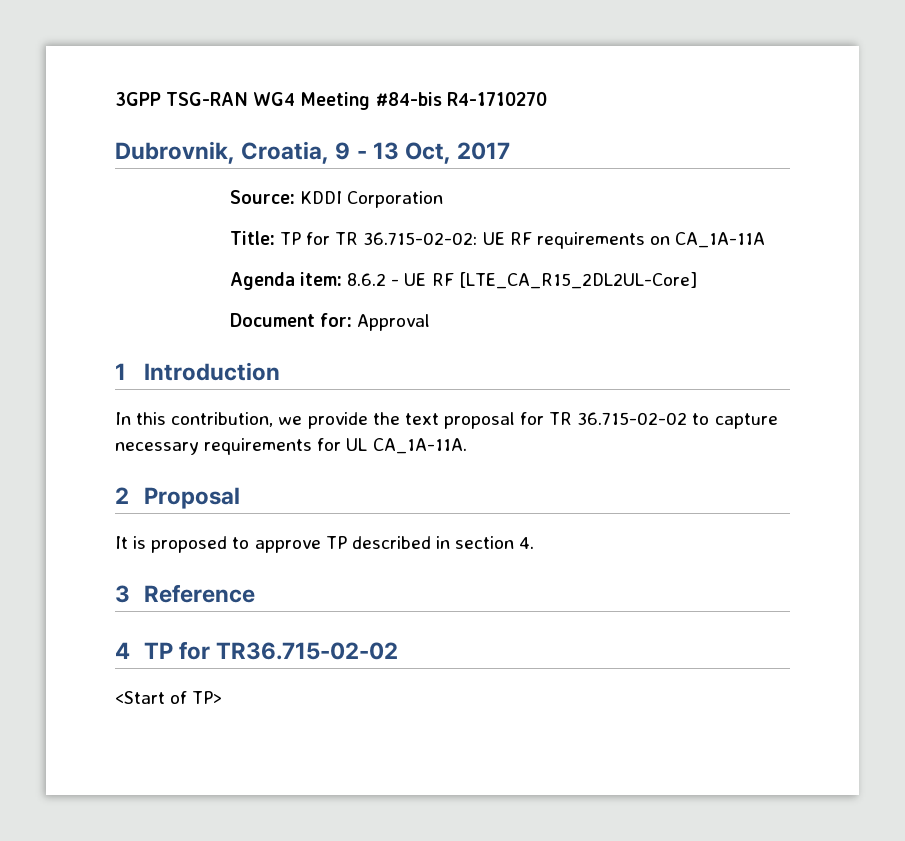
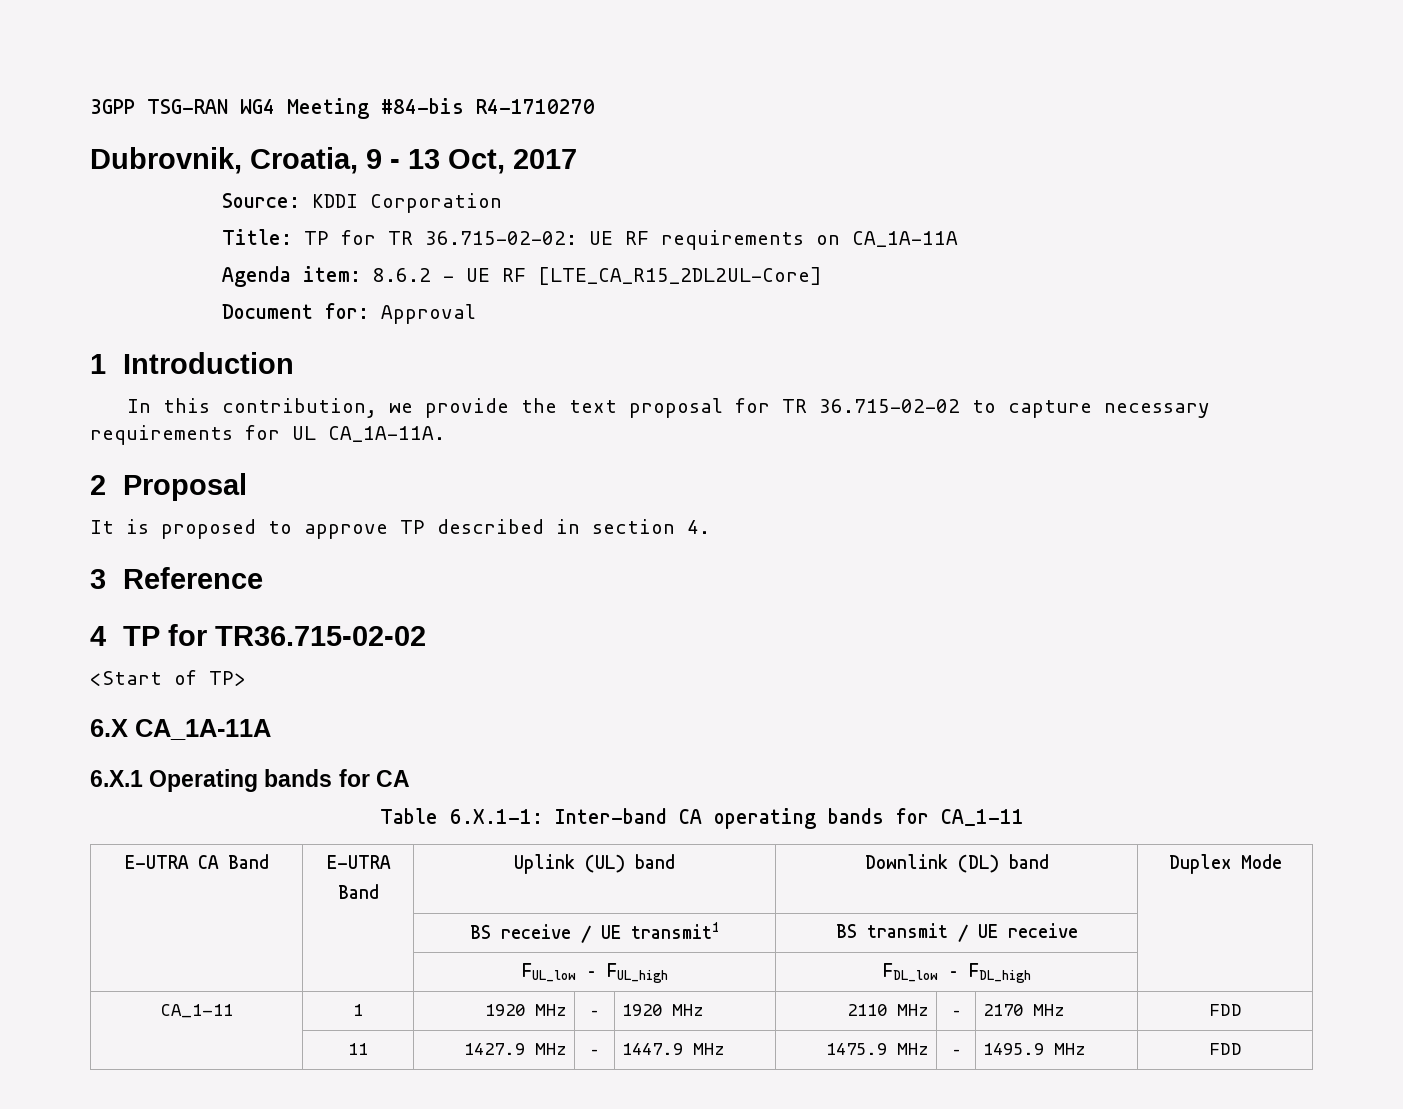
(223, 697) none -> [90,719,271,740] [90,769,410,792] [379,808,1024,829] [124,854,269,869] [326,855,391,869] [337,884,379,899] [514,854,675,874] [864,854,1049,873] [1168,854,1282,874] [469,922,719,943] [835,923,1078,942] [521,963,668,983] [882,963,1031,983] [160,1004,233,1018] [353,1004,363,1016] [484,1004,567,1016] [589,1010,600,1016] [622,1004,705,1016] [846,1004,929,1016] [950,1010,962,1016] [983,1004,1066,1016] [1208,1004,1242,1016] [348,1043,368,1055] [463,1043,567,1055] [589,1049,600,1055] [622,1043,726,1055] [825,1043,929,1055] [950,1049,962,1055] [983,1043,1087,1055] [1208,1043,1242,1055] // 6.X CA_1A-11A // 6.X.1 Operating bands for CA // Table 6.X.1-1: Inter-band CA operating bands for CA_1-11 // E-UTRA CA Band | E-UTRA // Band | Uplink (UL) band | Downlink (DL) band | Duplex Mode // | | BS receive / UE transmit1 | BS transmit / UE receive | // | | FUL_low – FUL_high | FDL_low – FDL_high | // CA_1-11 | 1 | 1920 MHz | – | 1920 MHz | 2110 MHz | – | 2170 MHz | FDD // | 11 | 1427.9 MHz | – | 1447.9 MHz | 1475.9 MHz | – | 1495.9 MHz | FDD

